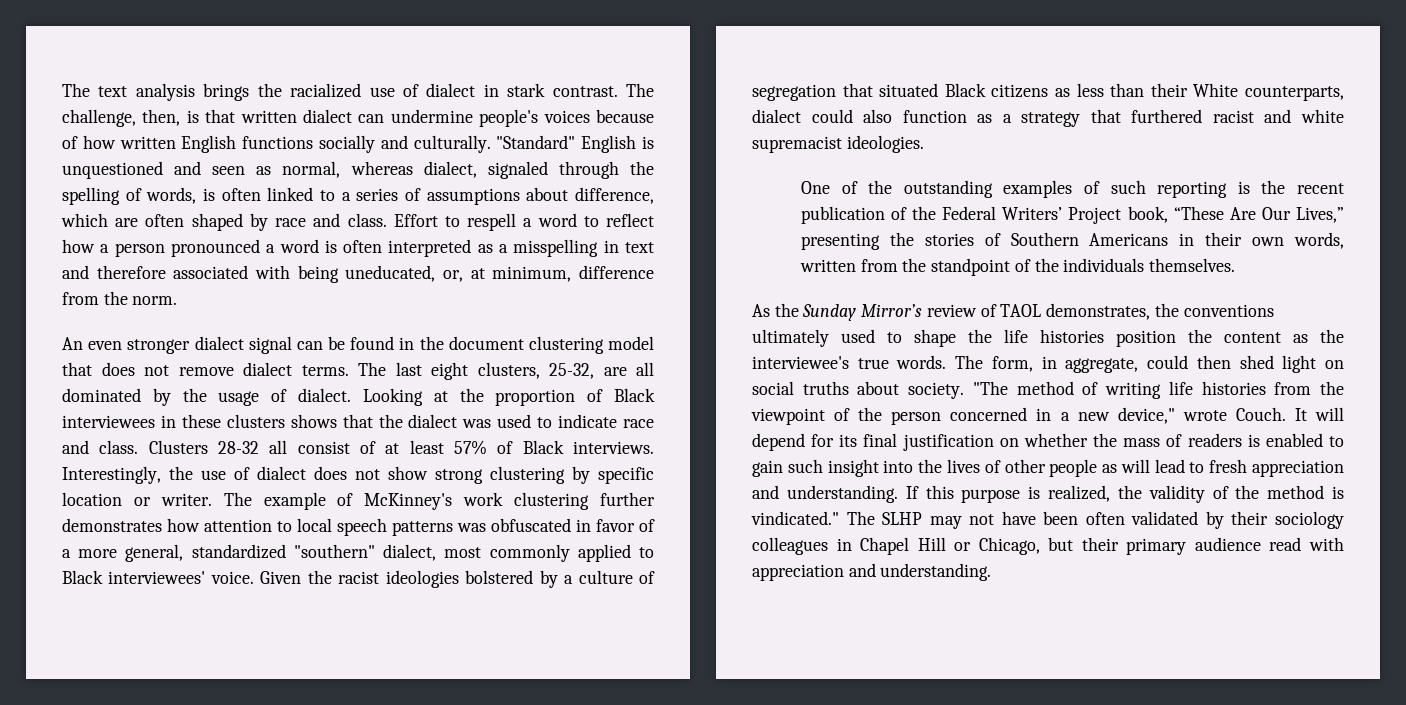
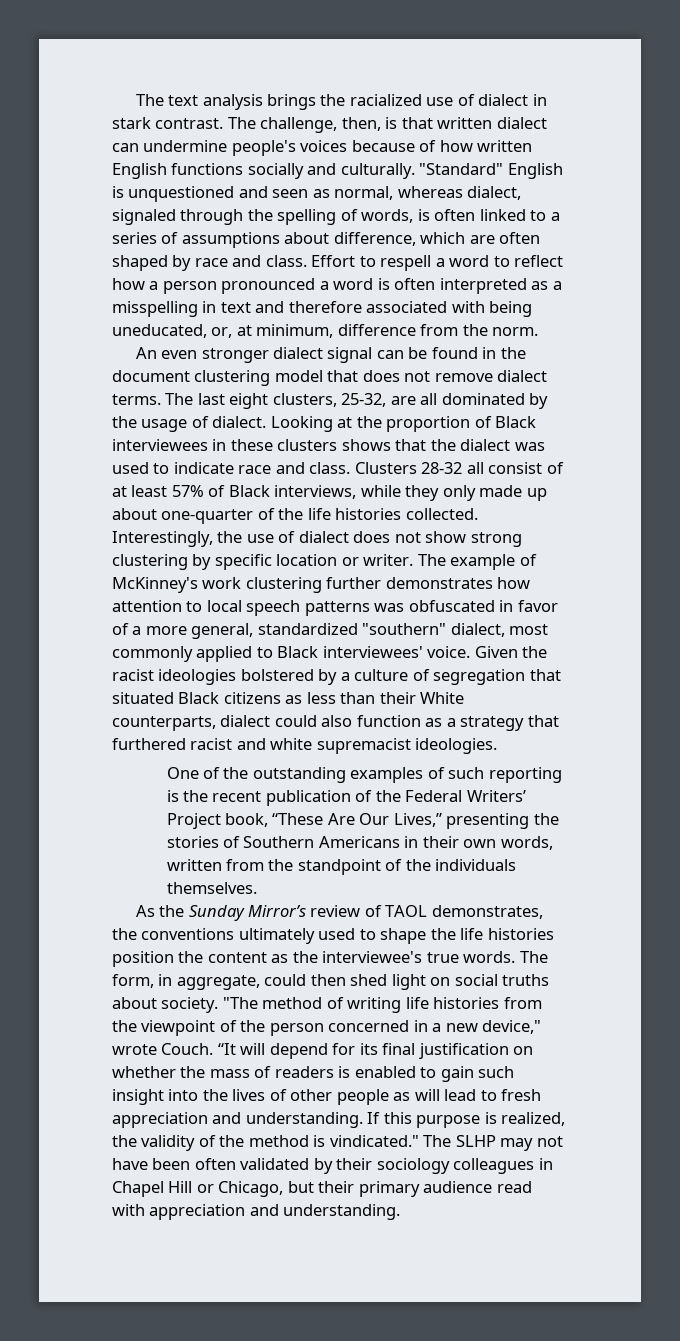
[572,441,654,454] interviews. -> [274,485,547,501] [112,508,478,524] interviews, while they only made up about one-quarter of the life histories collected.
[1294,408,1307,421] It -> [217,1043,236,1055] “It

